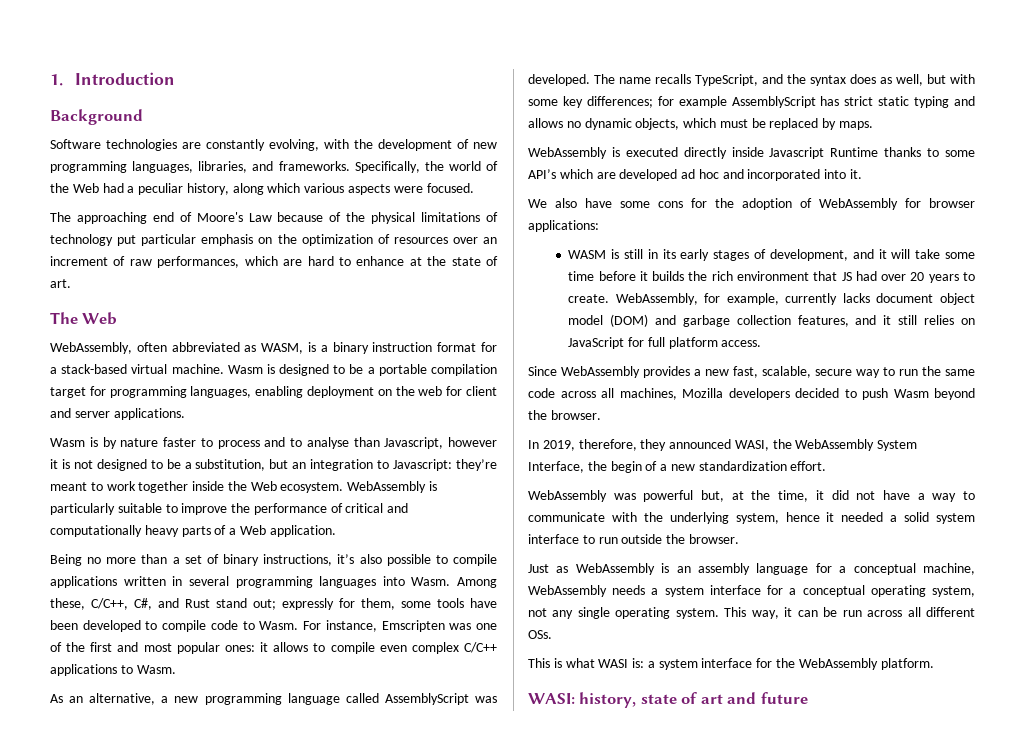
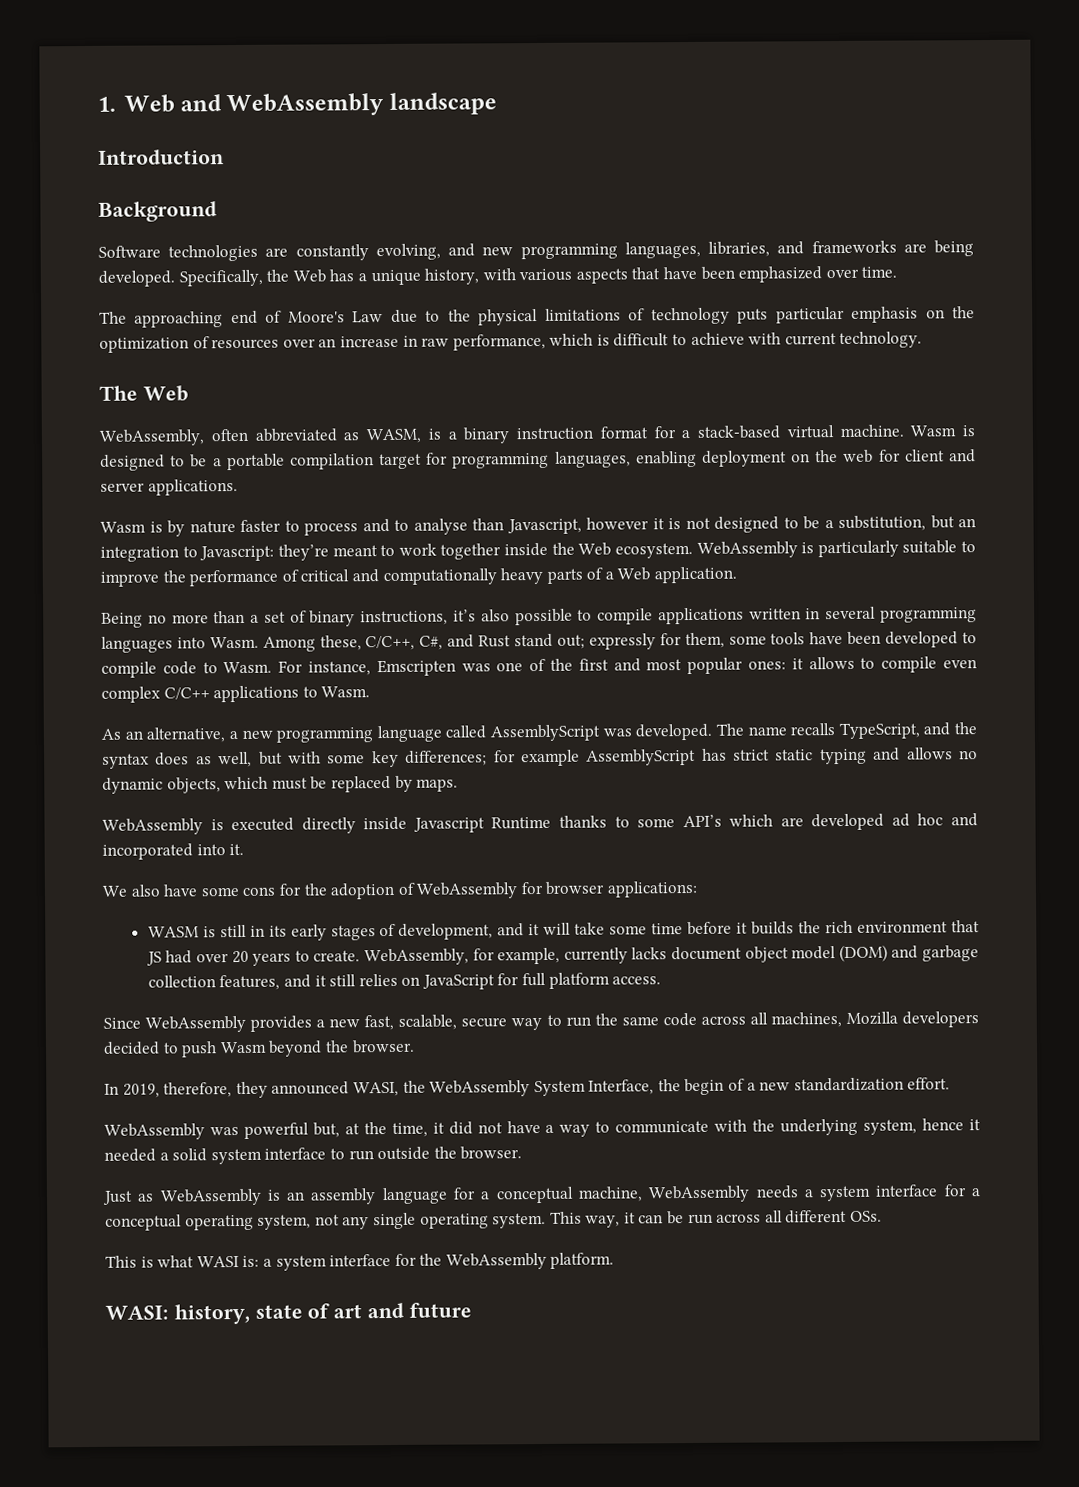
(63, 80) none -> [123,92,497,117] Web and WebAssembly landscape //
[324,139,469,151] with the development of -> [448,243,476,257] and
[278,161,498,173] [50,183,474,195] frameworks. Specifically, the world of the Web had a peculiar history, along which various aspects were focused. -> [811,240,974,257] [98,266,898,287] frameworks are being developed. Specifically, the Web has a unique history, with various aspects that have been emphasized over time.
[277,212,342,222] because of -> [390,309,441,323] due to
[117,235,137,246] put -> [737,308,769,324] puts
[50,256,499,268] [50,279,71,288] increment of raw performances, which are hard to enhance at the state of art. -> [339,331,923,351] increase in raw performance, which is difficult to achieve with current technology.

